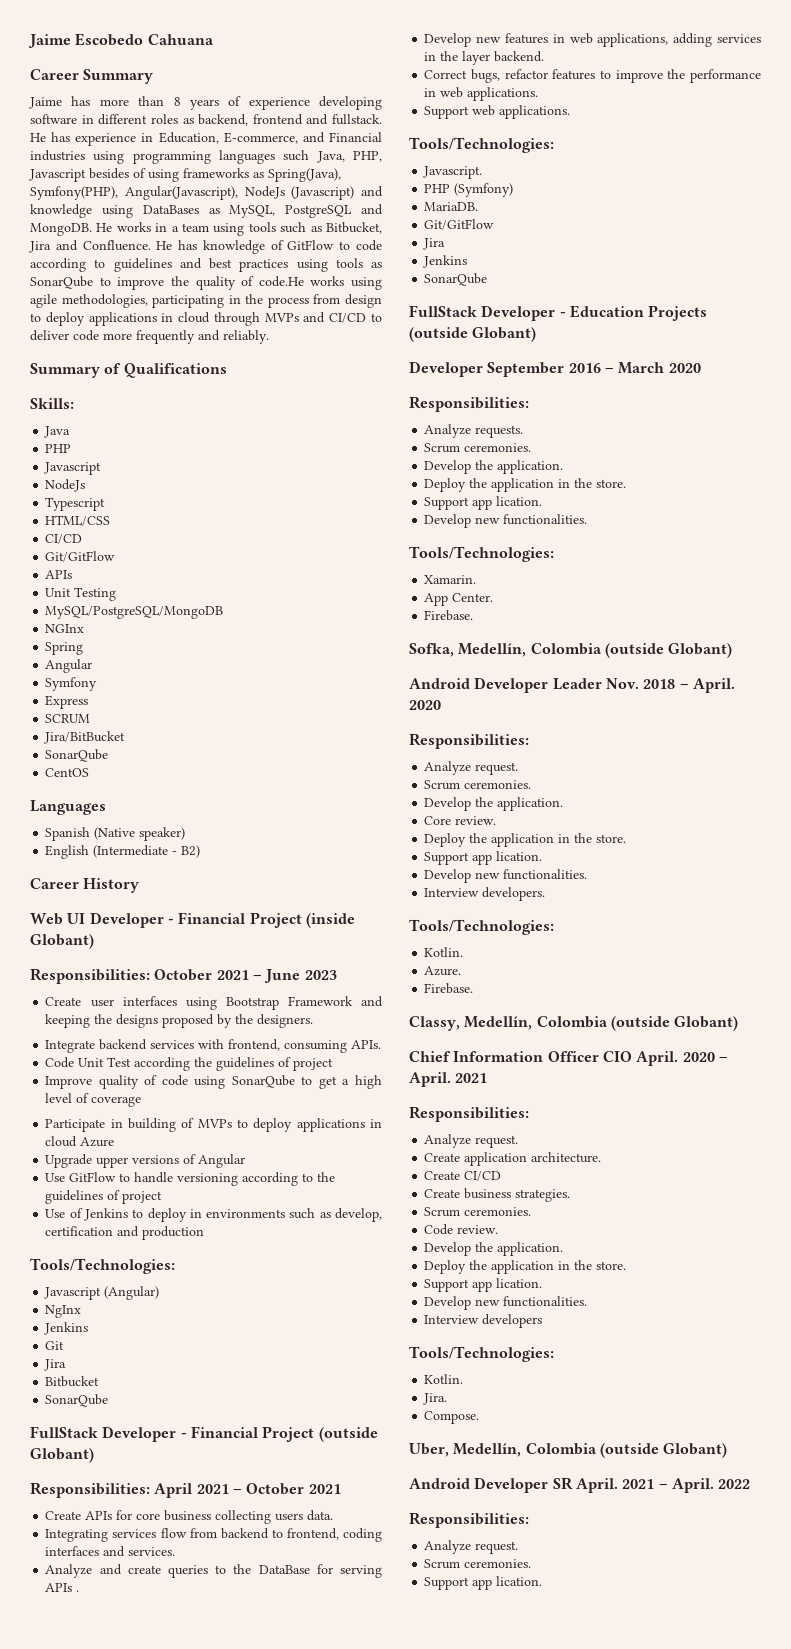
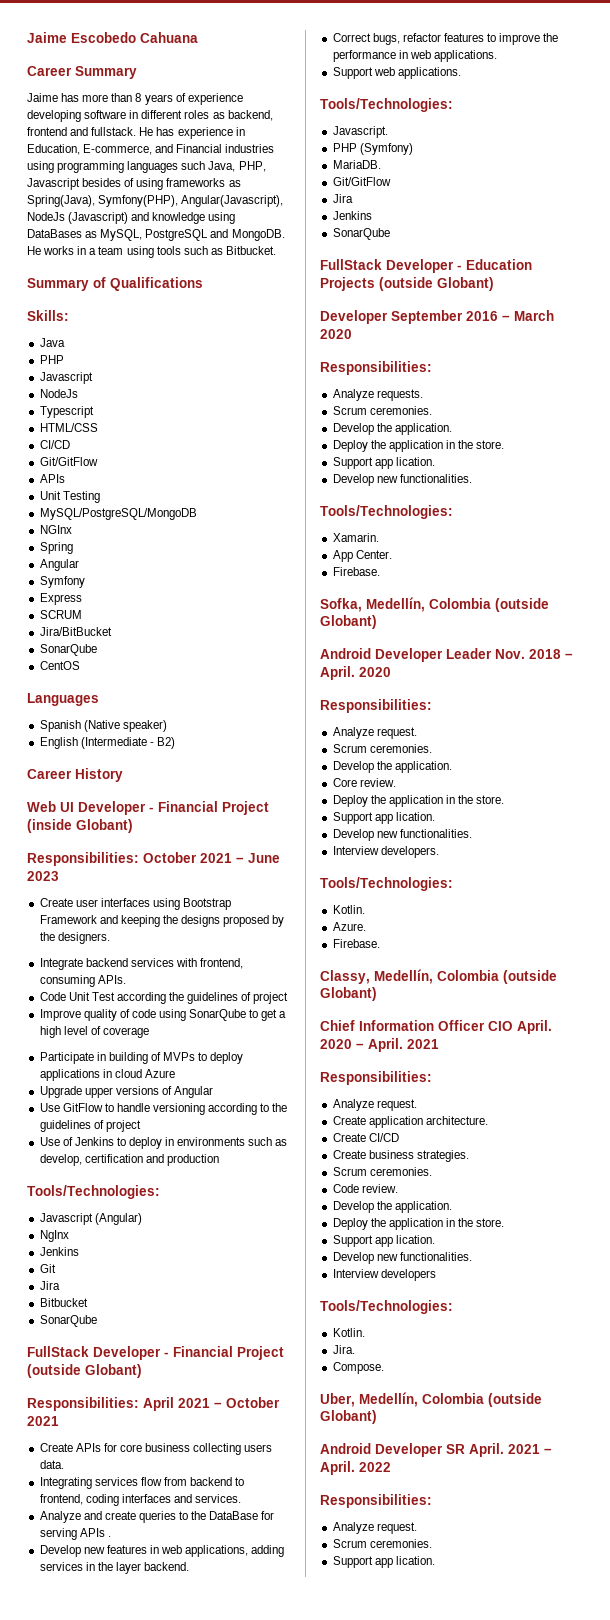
[326,222,382,234] [29,240,382,254] [30,258,382,272] [30,276,382,290] [30,294,382,308] [30,312,382,326] [30,330,269,344] Bitbucket, Jira and Confluence. He has knowledge of GitFlow to code according to guidelines and best practices using tools as SonarQube to improve the quality of code.He works using agile methodologies, participating in the process from design to deploy applications in cloud through MVPs and CI/CD to deliver code more frequently and reliably. -> [225,246,276,255] Bitbucket.

